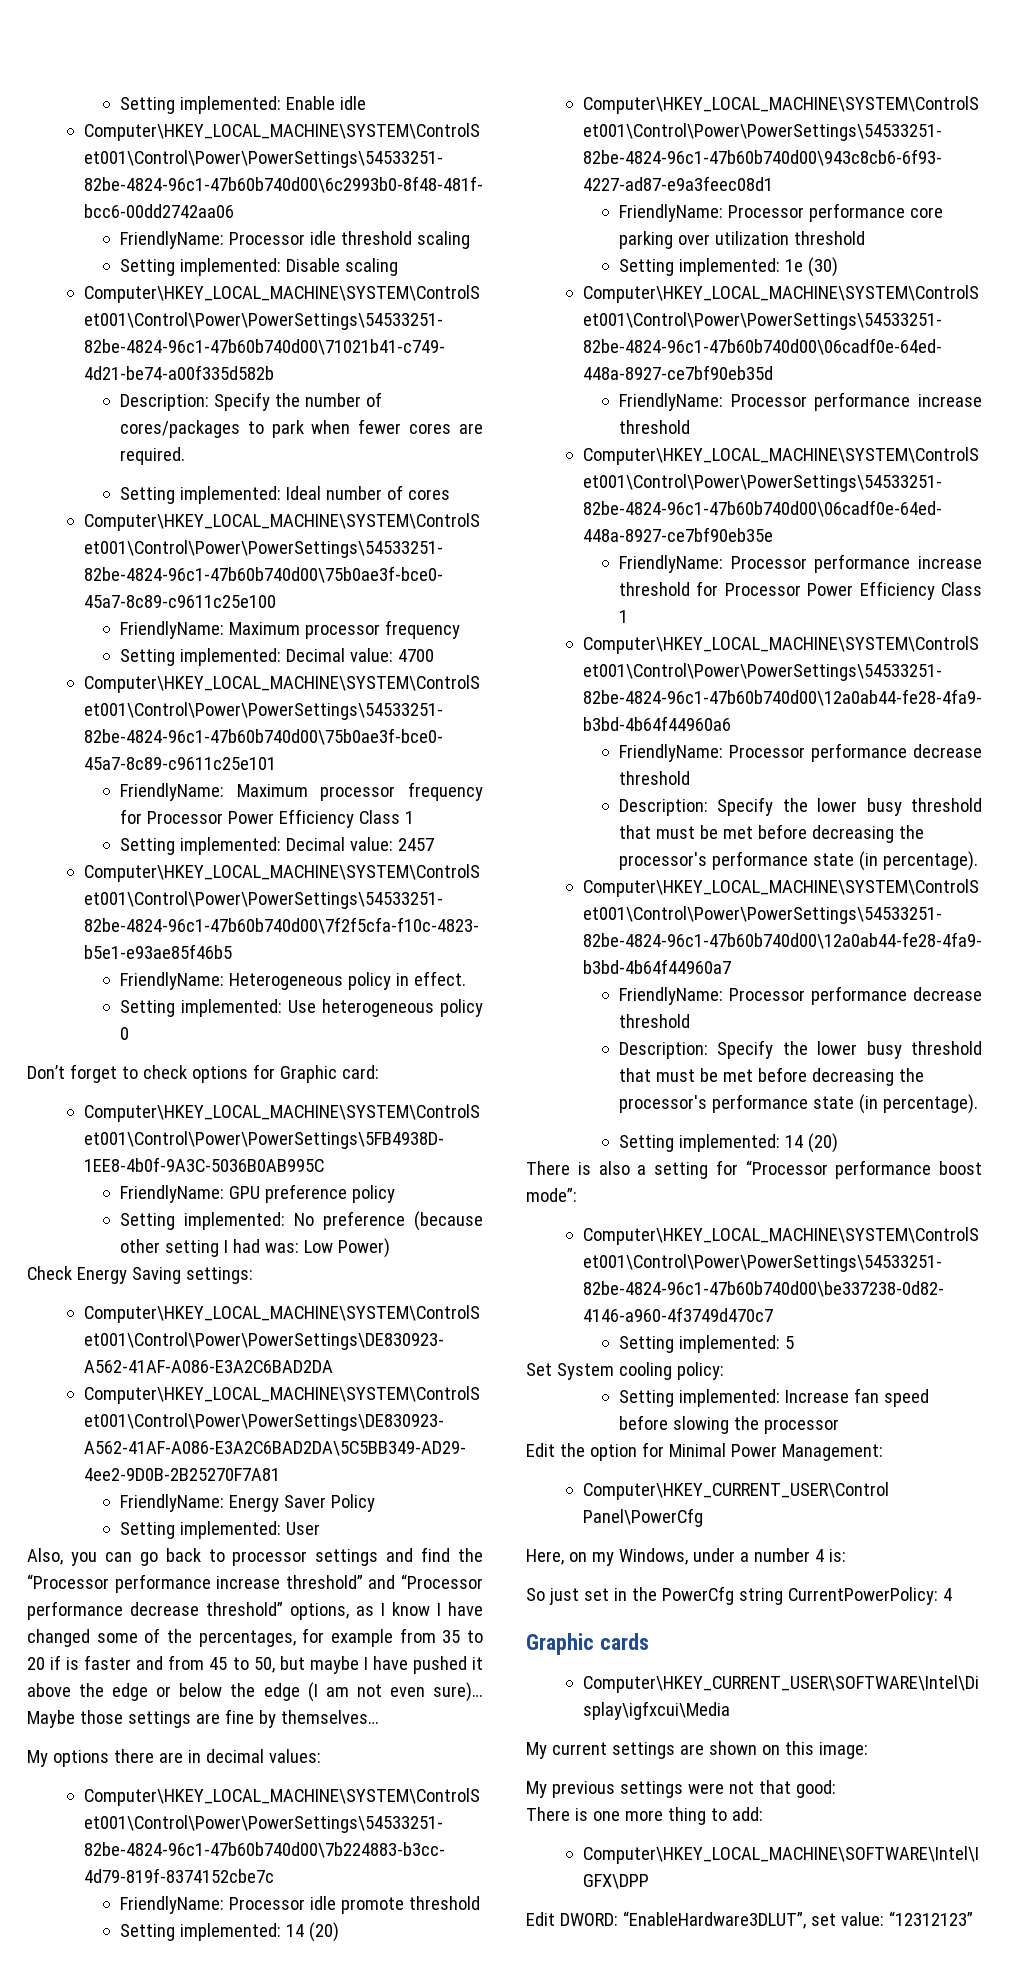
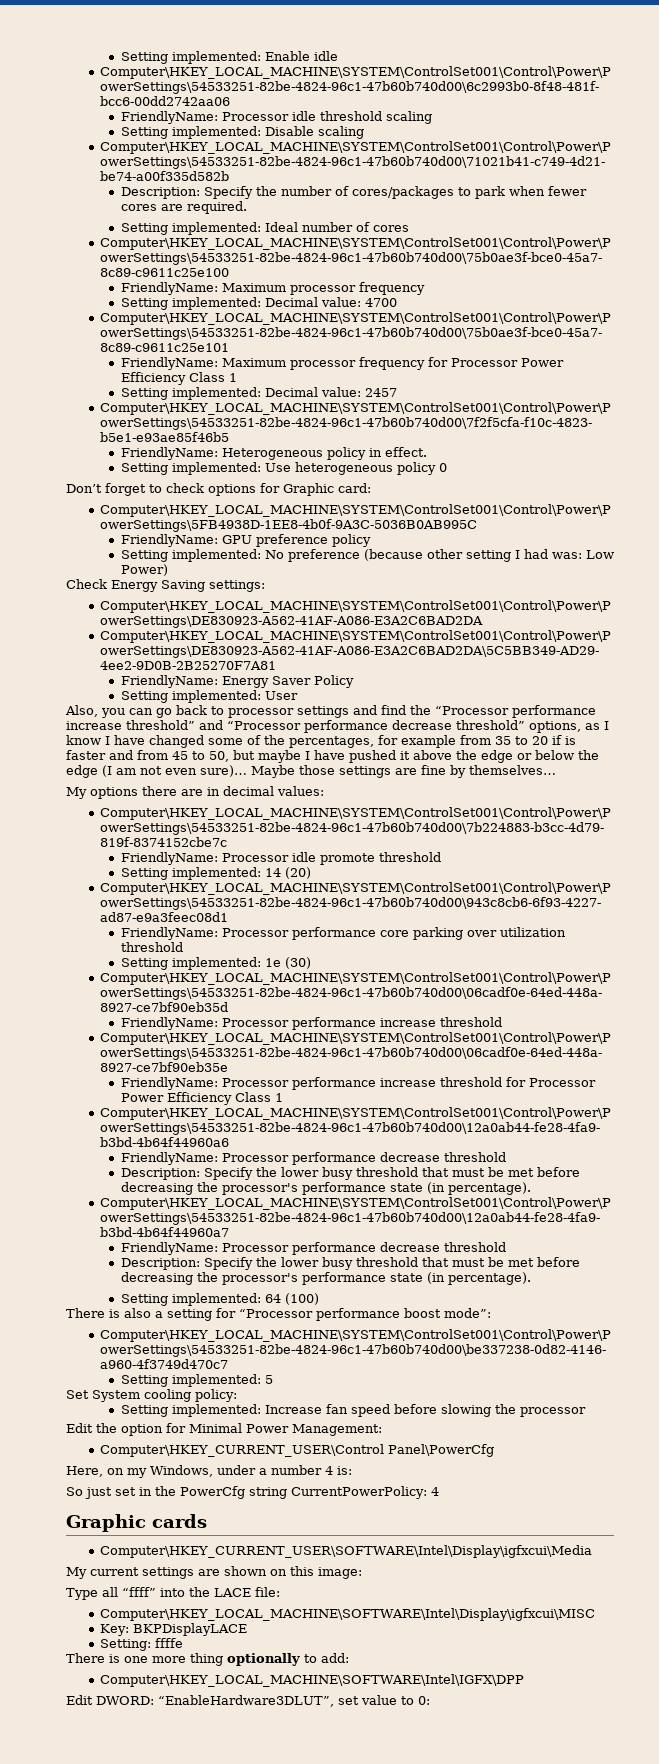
[784,1133,838,1153] 14 (20) -> [264,1293,319,1305] 64 (100)
[526,1780,836,1798] My previous settings were not that good: -> [66,1587,280,1600] [100,1608,596,1621] [100,1623,248,1636] [100,1638,184,1651] Type all “ffff” into the LACE file: // Computer\HKEY_LOCAL_MACHINE\SOFTWARE\Intel\Display\igfxcui\MISC // Key: BKPDisplayLACE // Setting: ffffe
(706, 1816) none -> [227,1653,300,1666] optionally
[840,1911,973,1926] value: “12312123” -> [361,1695,430,1705] value to 0:

